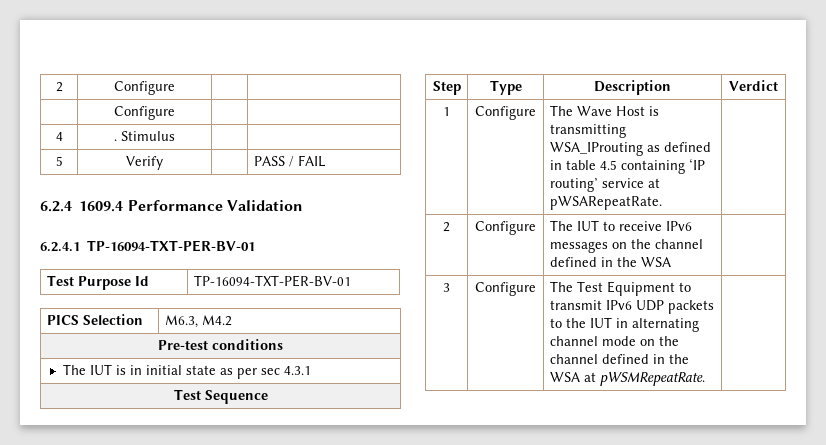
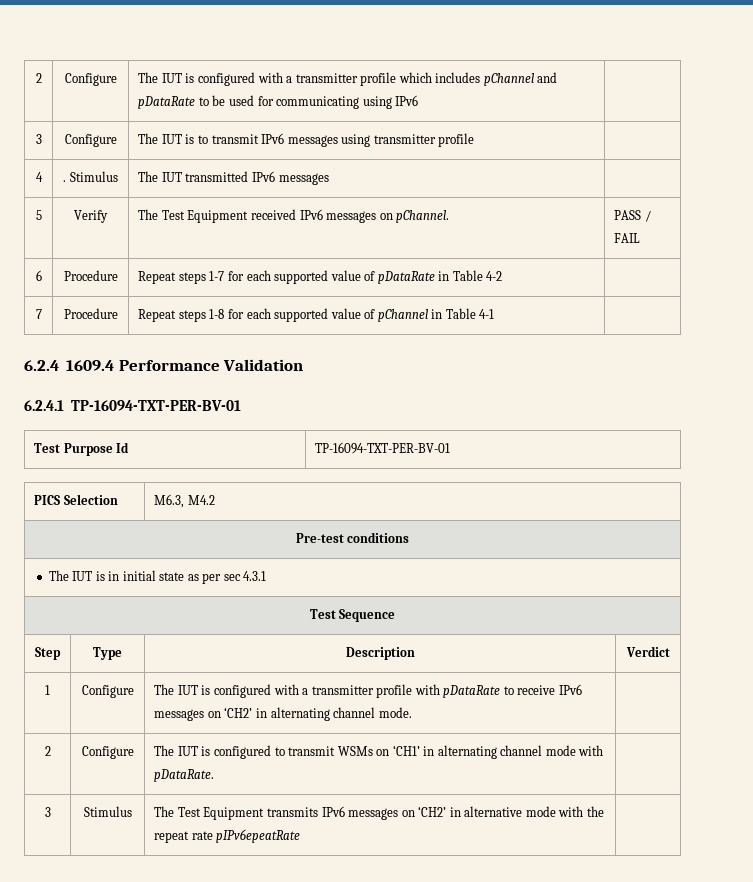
[55,82,63,92] [114,81,175,95] [114,106,175,120] [55,132,63,141] [114,131,175,141] [55,156,63,166] [126,156,163,170] [253,155,325,167] 2 | Configure | | // | Configure | | // 4 | . Stimulus | | // 5 | Verify | | PASS / FAIL -> [35,73,42,83] [64,73,117,86] [138,72,558,86] [138,95,419,109] [35,134,42,144] [64,134,117,147] [138,133,475,147] [35,172,43,182] [63,171,118,182] [138,171,329,185] [35,210,42,220] [74,210,108,223] [138,209,450,223] [614,210,651,222] [614,233,641,243] [35,270,42,281] [63,270,118,281] [138,270,503,284] [35,309,42,319] [63,308,118,319] [138,308,495,322] 2 | Configure | The IUT is configured with a transmitter profile which includes pChannel and pDataRate to be used for communicating using IPv6 | // 3 | Configure | The IUT is to transmit IPv6 messages using transmitter profile | // 4 | . Stimulus | The IUT transmitted IPv6 messages | // 5 | Verify | The Test Equipment received IPv6 messages on pChannel. | PASS / FAIL // 6 | Procedure | Repeat steps 1-7 for each supported value of pDataRate in Table 4-2 | // 7 | Procedure | Repeat steps 1-8 for each supported value of pChannel in Table 4-1 |
[576,106,659,116] [549,124,626,138] [549,142,711,156] [549,158,705,174] [549,178,660,192] [549,196,662,210] [443,222,450,232] [475,221,536,235] [549,220,692,231] [549,239,703,253] [549,257,671,267] [443,283,450,292] [475,282,536,296] [549,281,691,296] [549,300,714,314] [549,317,699,332] [549,336,679,346] [549,354,689,364] [549,372,705,386] Wave Host is transmitting WSA_IProuting as defined in table 4.5 containing ‘IP routing’ service at pWSARepeatRate. | // 2 | Configure | The IUT to receive IPv6 messages on the channel defined in the WSA | // 3 | Configure | The Test Equipment to transmit IPv6 UDP packets to the IUT in alternating channel mode on the channel defined in the WSA at pWSMRepeatRate. -> [177,684,582,698] [154,707,412,721] [44,746,51,756] [81,746,134,759] [154,745,604,759] [154,769,215,782] [44,807,51,817] [83,806,132,817] [154,806,604,820] [154,829,301,843] IUT is configured with a transmitter profile with pDataRate to receive IPv6 messages on ‘CH2’ in alternating channel mode. | // 2 | Configure | The IUT is configured to transmit WSMs on ‘CH1’ in alternating channel mode with pDataRate. | // 3 | Stimulus | The Test Equipment transmits IPv6 messages on ‘CH2’ in alternative mode with the repeat rate pIPv6epeatRate

